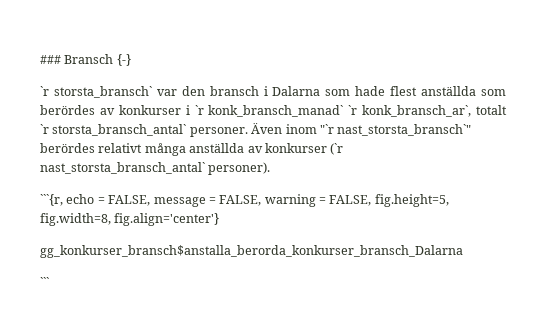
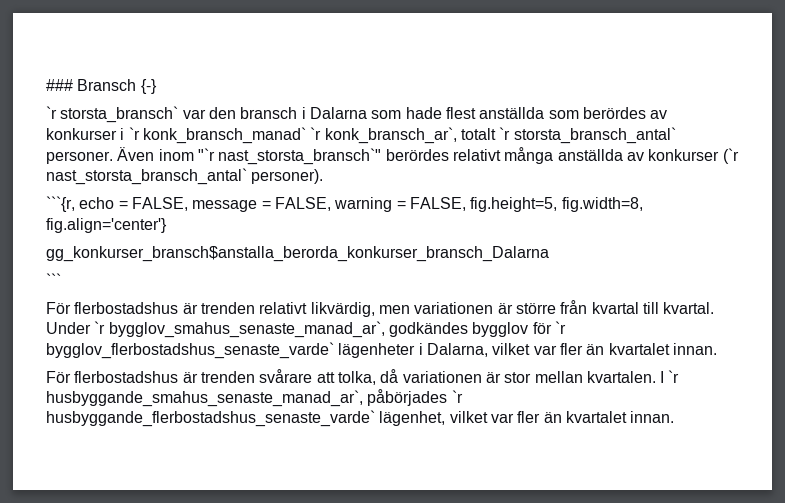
(49, 282) none -> [46,300,715,317] [46,321,566,338] [46,342,717,359] [46,369,680,385] [46,389,463,407] [46,410,675,427] // För flerbostadshus är trenden relativt likvärdig, men variationen är större från kvartal till kvartal. Under `r bygglov_smahus_senaste_manad_ar`, godkändes bygglov för `r bygglov_flerbostadshus_senaste_varde` lägenheter i Dalarna, vilket var fler än kvartalet innan. // För flerbostadshus är trenden svårare att tolka, då variationen är stor mellan kvartalen. I `r husbyggande_smahus_senaste_manad_ar`, påbörjades `r husbyggande_flerbostadshus_senaste_varde` lägenhet, vilket var fler än kvartalet innan.

